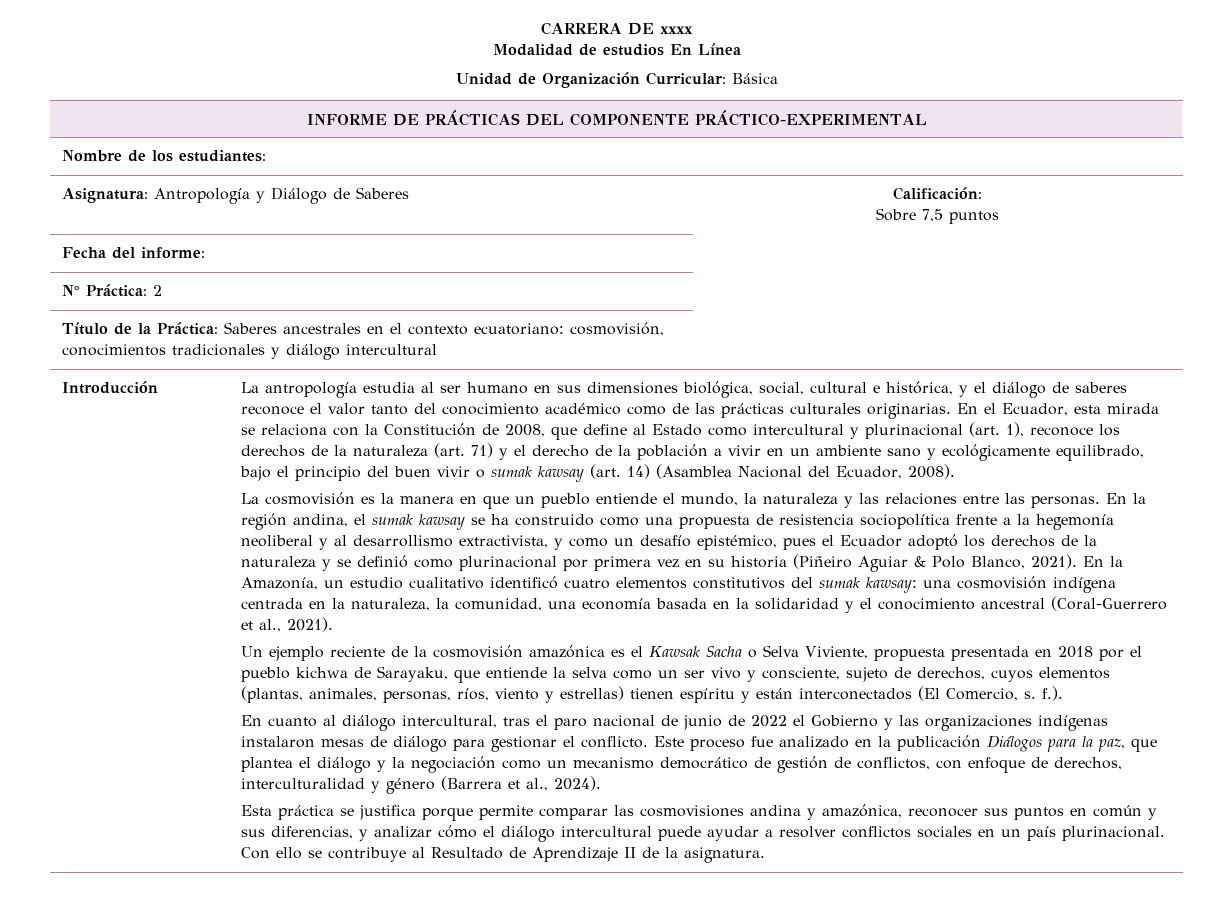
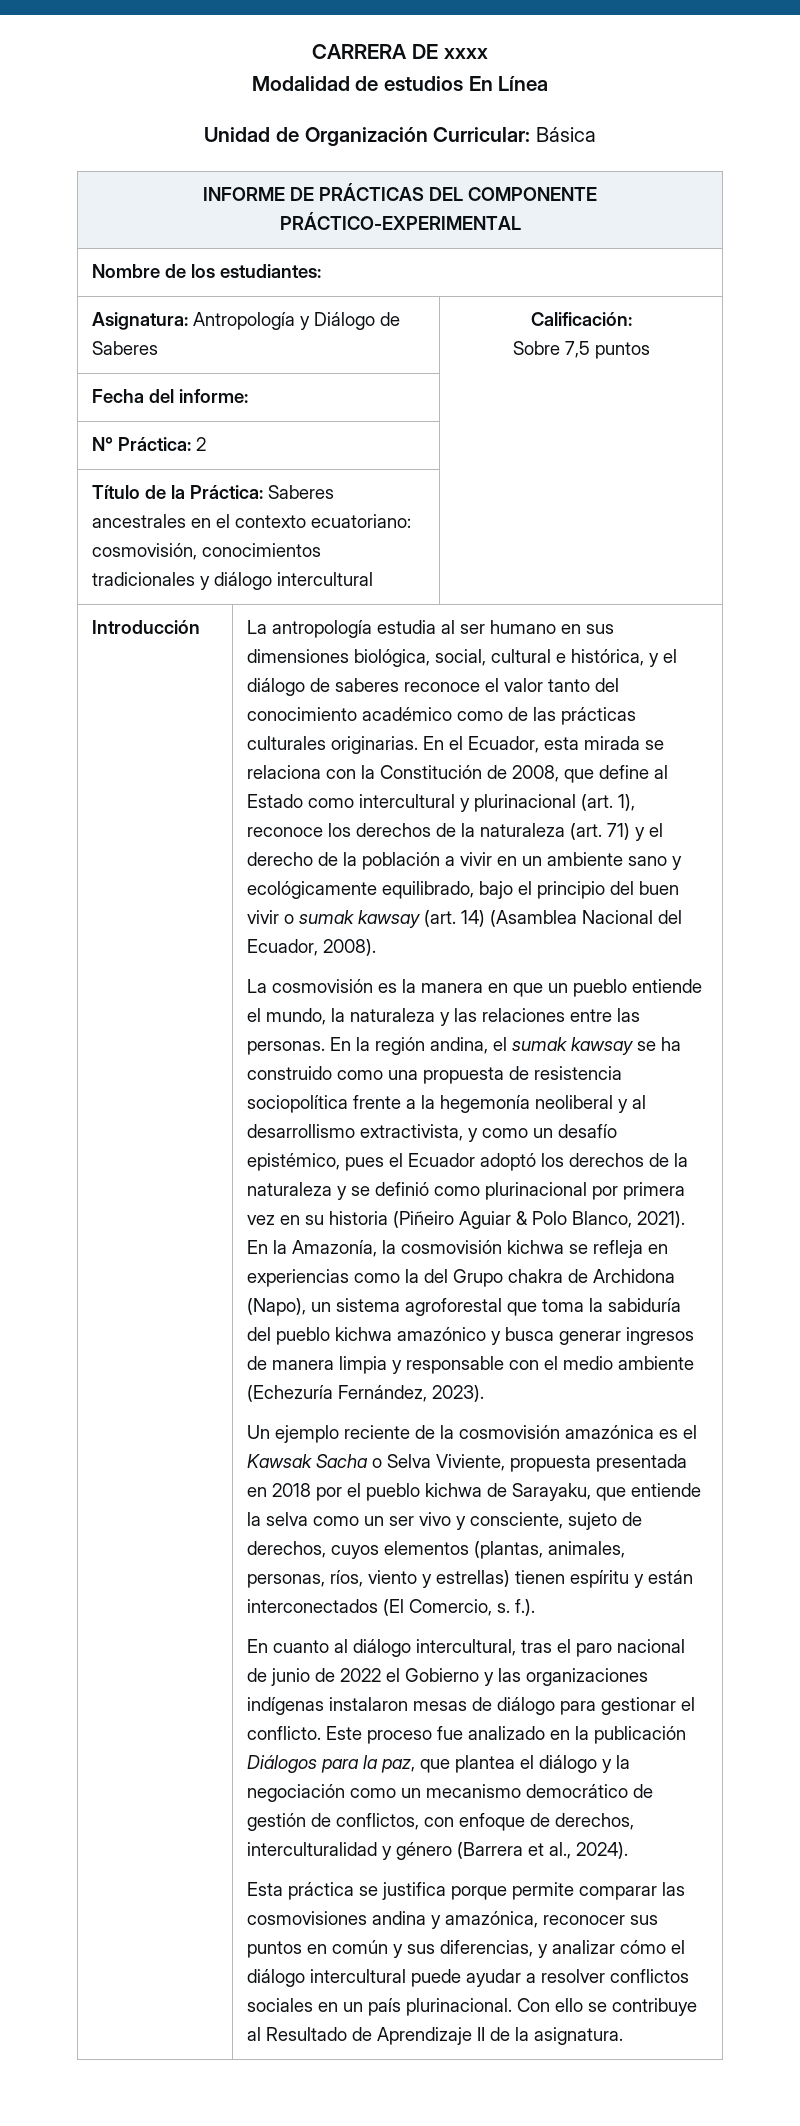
[323,576,1116,593] [240,596,1167,613] [240,617,333,632] un estudio cualitativo identificó cuatro elementos constitutivos del sumak kawsay: una cosmovisión indígena centrada en la naturaleza, la comunidad, una economía basada en la solidaridad y el conocimiento ancestral (Coral-Guerrero et al., 2021). -> [382,1240,669,1258] [247,1269,676,1287] [247,1298,682,1316] [247,1327,695,1345] [247,1356,695,1374] [247,1385,485,1402] la cosmovisión kichwa se refleja en experiencias como la del Grupo chakra de Archidona (Napo), un sistema agroforestal que toma la sabiduría del pueblo kichwa amazónico y busca generar ingresos de manera limpia y responsable con el medio ambiente (Echezuría Fernández, 2023).

